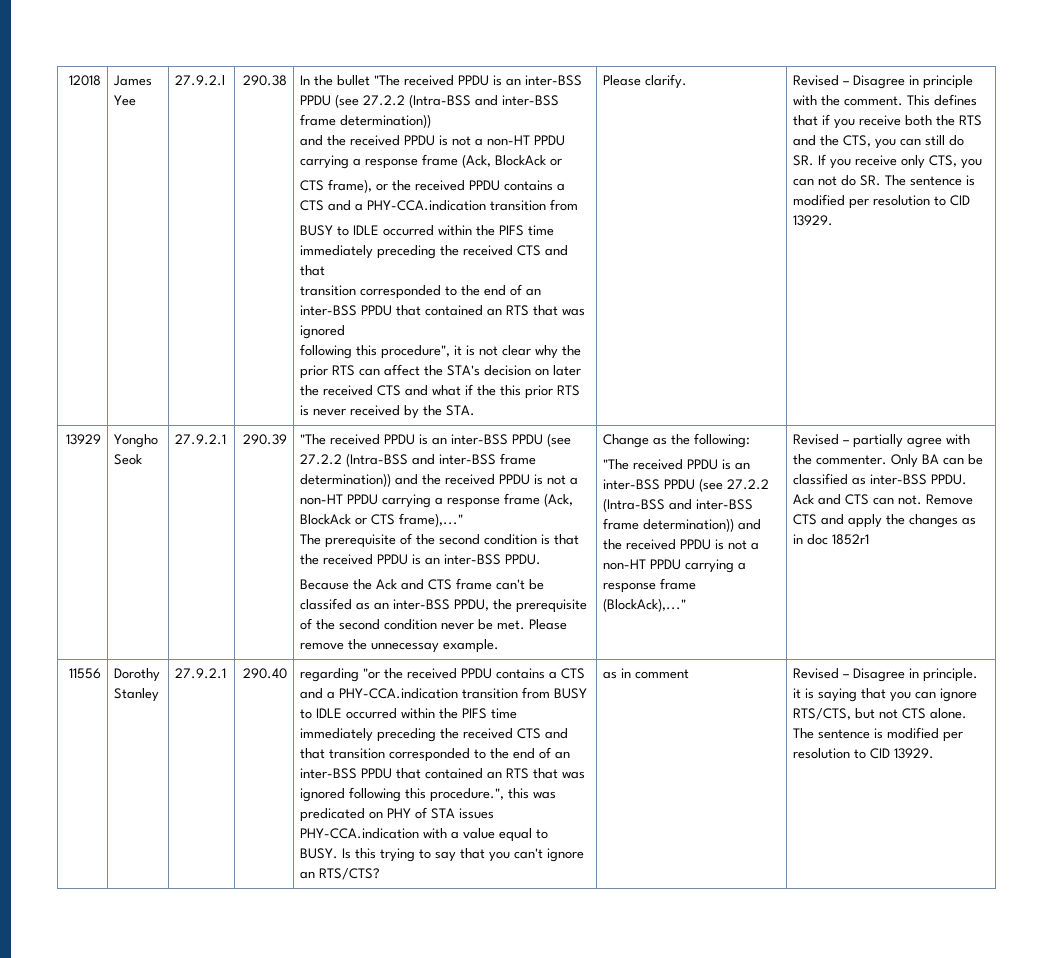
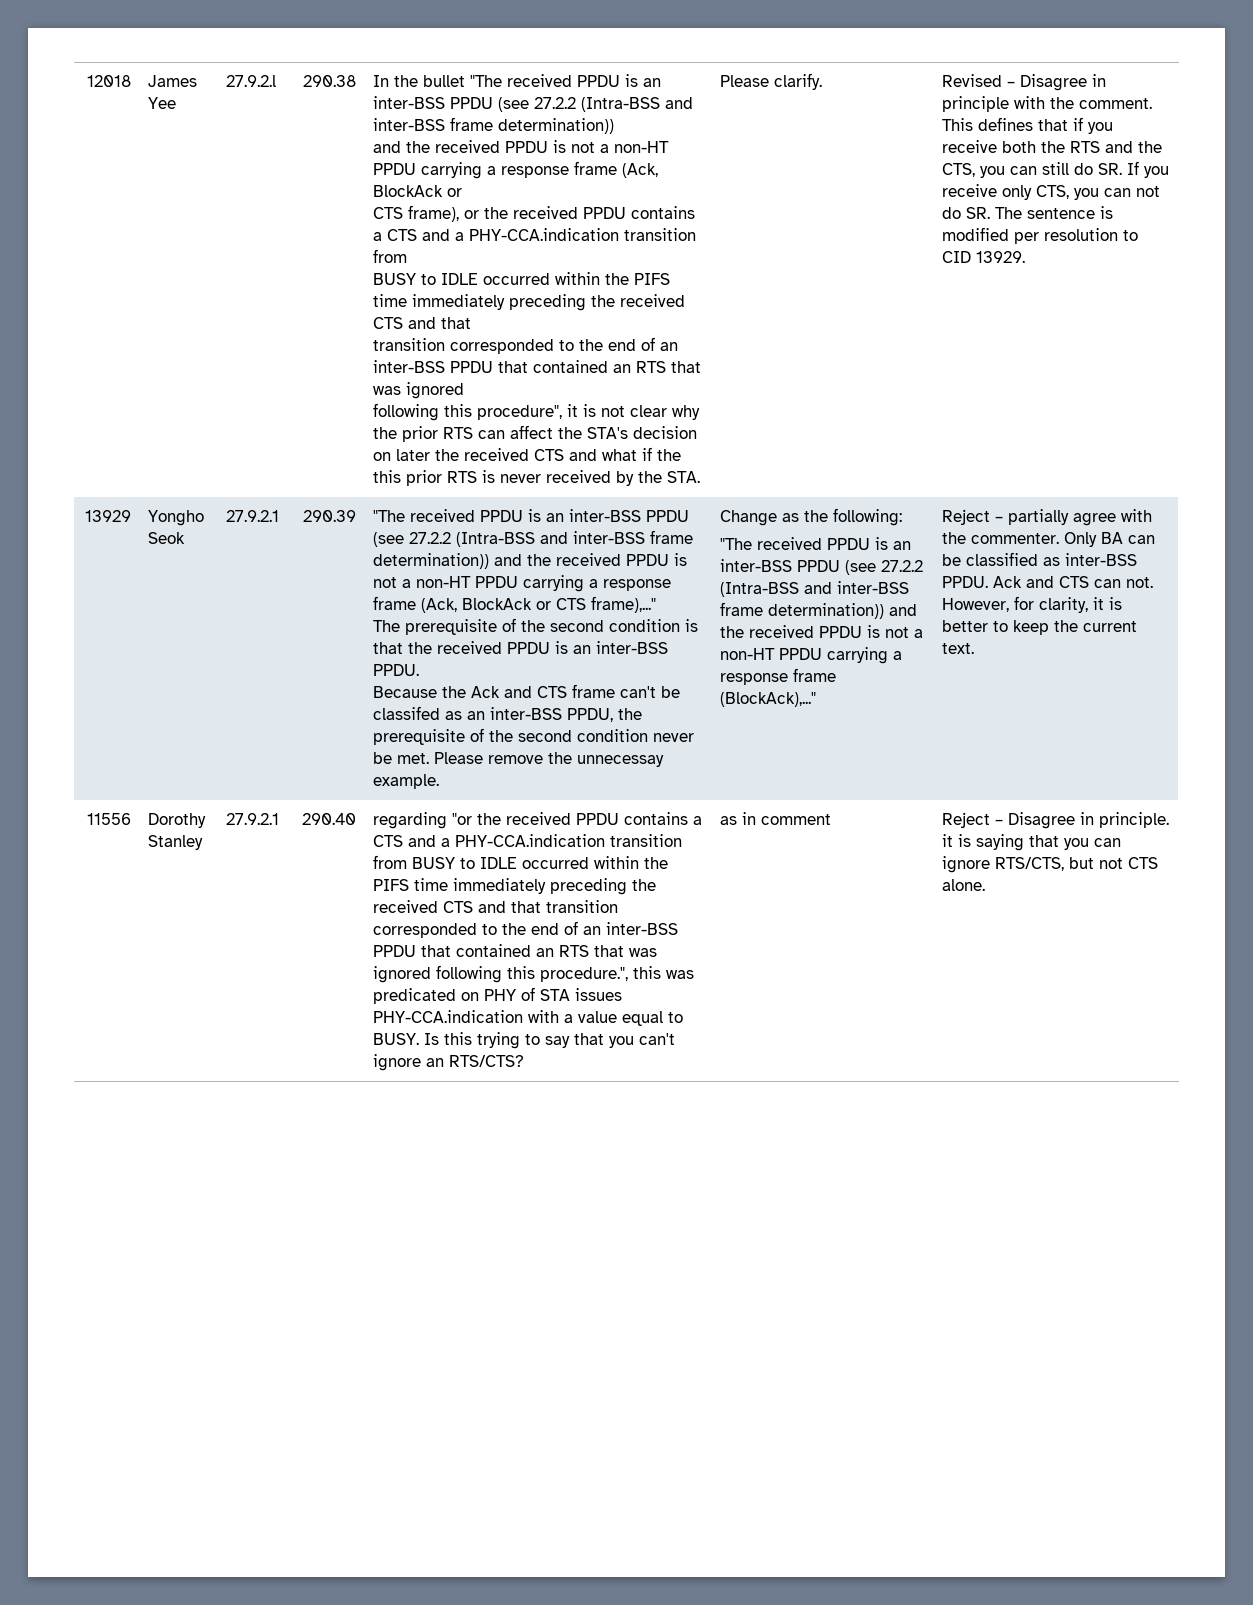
[793,434,840,445] Revised -> [942,509,991,525] Reject
[926,494,974,505] [793,514,977,528] [793,534,870,545] Remove CTS and apply the changes as in doc 1852r1 -> [942,596,1123,613] [942,620,1138,635] [942,643,975,654] However, for clarity, it is better to keep the current text.
[793,668,840,679] Revised -> [942,812,991,828] Reject
[793,727,964,742] [793,748,935,759] The sentence is modified per resolution to CID 13929. -> (986, 885) none

